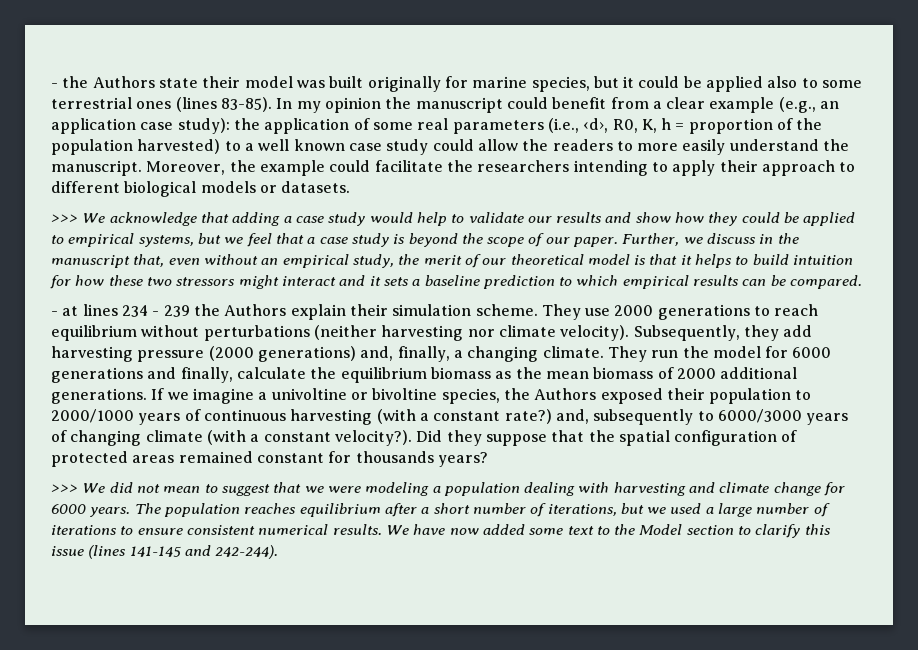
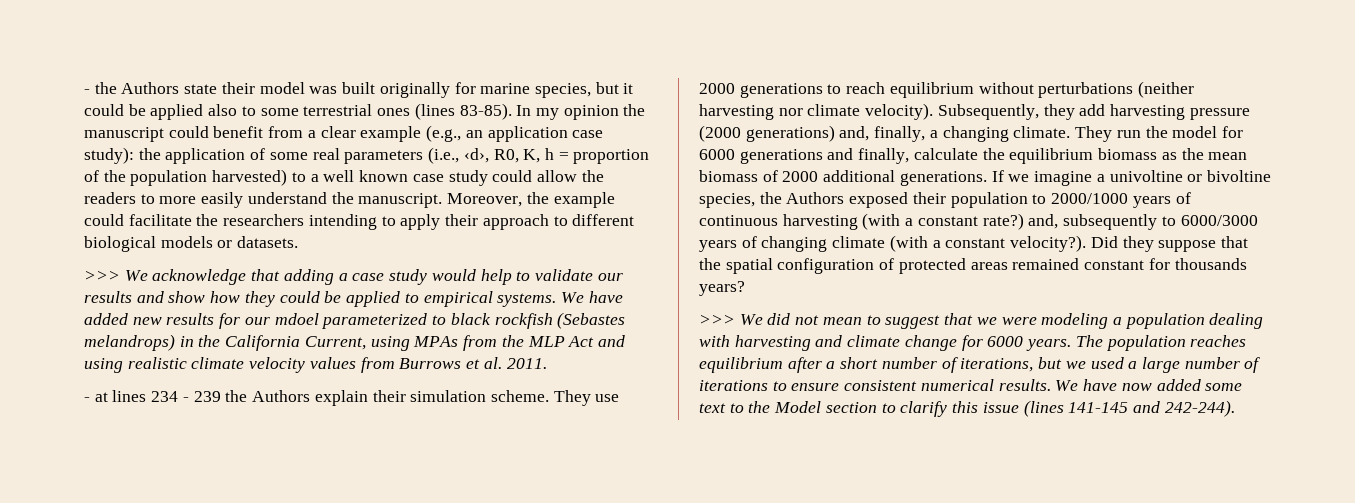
[138,233,799,247] [51,254,854,268] [50,275,863,289] systems, but we feel that a case study is beyond the scope of our paper. Further, we discuss in the manuscript that, even without an empirical study, the merit of our theoretical model is that it helps to build intuition for how these two stressors might interact and it sets a baseline prediction to which empirical results can be compared. -> [497,291,623,307] [84,312,626,329] [84,334,625,351] [84,357,547,373] systems. We have added new results for our mdoel parameterized to black rockfish (Sebastes melandrops) in the California Current, using MPAs from the MLP Act and using realistic climate velocity values from Burrows et al. 2011.

